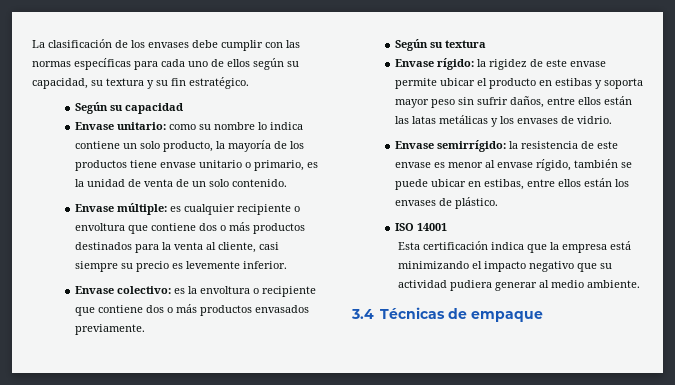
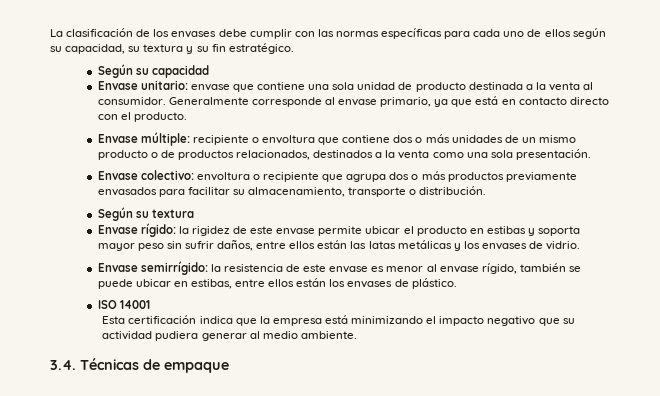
[168,122,303,130] [74,140,304,152] [74,160,318,171] [74,179,287,187] como su nombre lo indica contiene un solo producto, la mayoría de los productos tiene envase unitario o primario, es la unidad de venta de un solo contenido. -> [190,82,594,92] [97,96,609,107] [97,112,187,122] envase que contiene una sola unidad de producto destinada a la venta al consumidor. Generalmente corresponde al envase primario, ya que está en contacto directo con el producto.
[169,204,235,215] es cualquier -> (190, 139) none
[252,223,305,234] [74,242,279,253] [74,261,287,272] productos destinados para la venta al cliente, casi siempre su precio es levemente inferior. -> [451,135,576,143] [97,149,591,160] unidades de un mismo producto o de productos relacionados, destinados a la venta como una sola presentación.
[173,286,197,294] es la -> (194, 175) none
[97,304,309,316] [74,324,145,335] contiene dos o más productos envasados previamente. -> [346,171,577,182] [97,186,487,197] agrupa dos o más productos previamente envasados para facilitar su almacenamiento, transporte o distribución.
[351,309,374,319] 3.4 -> [50,360,76,370] 3.4.

